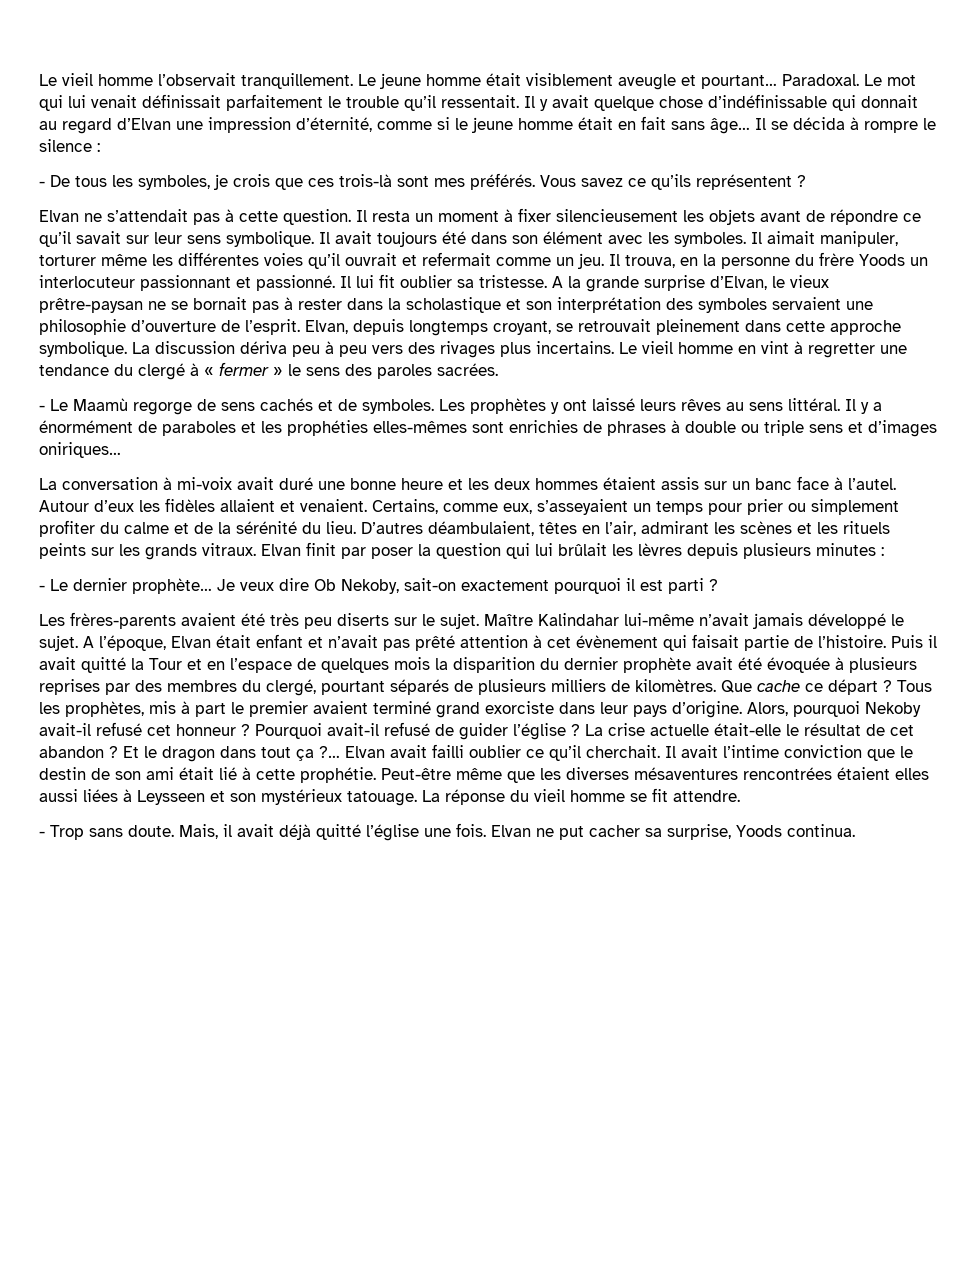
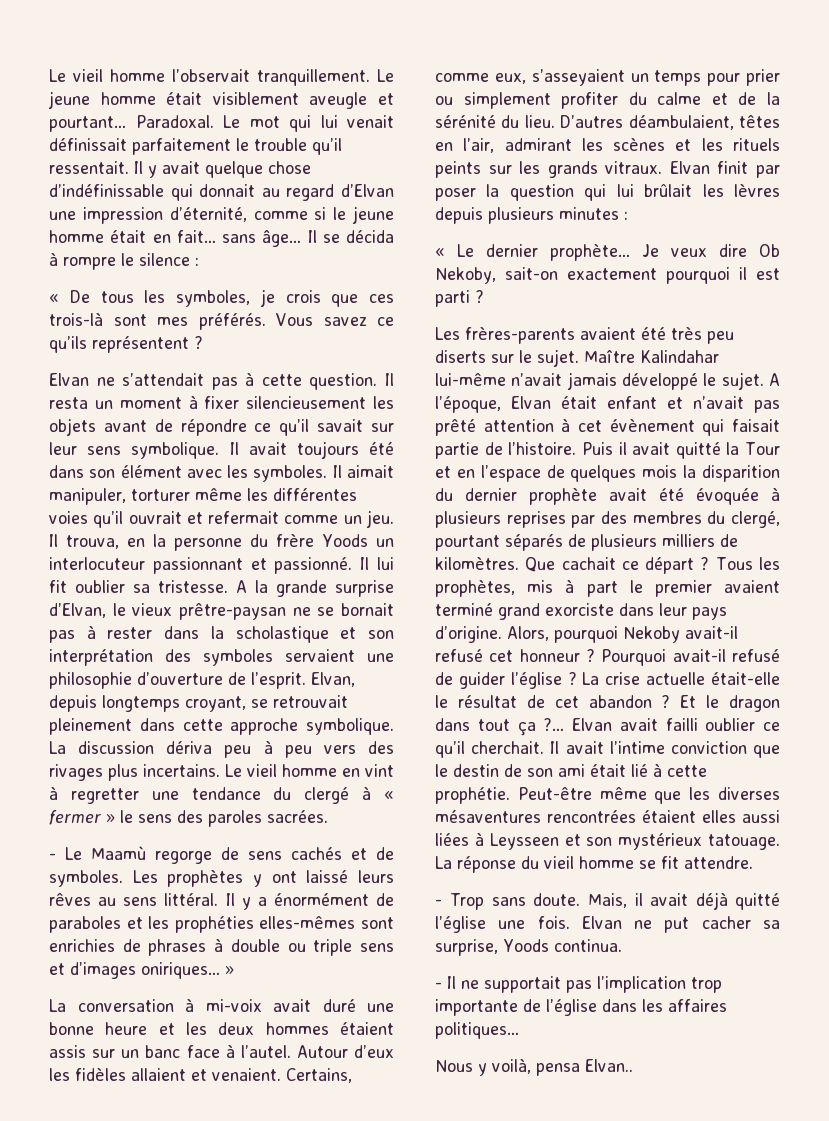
[641,116,666,130] fait -> [176,230,216,243] fait…
[39,181,45,187] - -> [49,294,59,303] «
(121, 450) none -> [225,966,234,975] »
[39,585,45,591] - -> [435,248,445,257] «
[757,680,800,692] cache -> [561,557,616,570] cachait
(855, 830) none -> [435,976,722,993] [435,999,727,1016] [435,1022,519,1039] [435,1058,633,1076] // - Il ne supportait pas l’implication trop importante de l’église dans les affaires politiques… // Nous y voilà, pensa Elvan..

